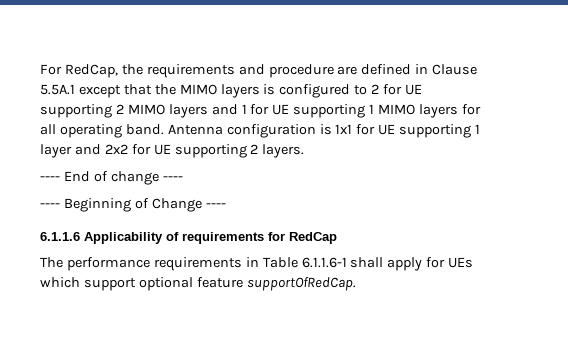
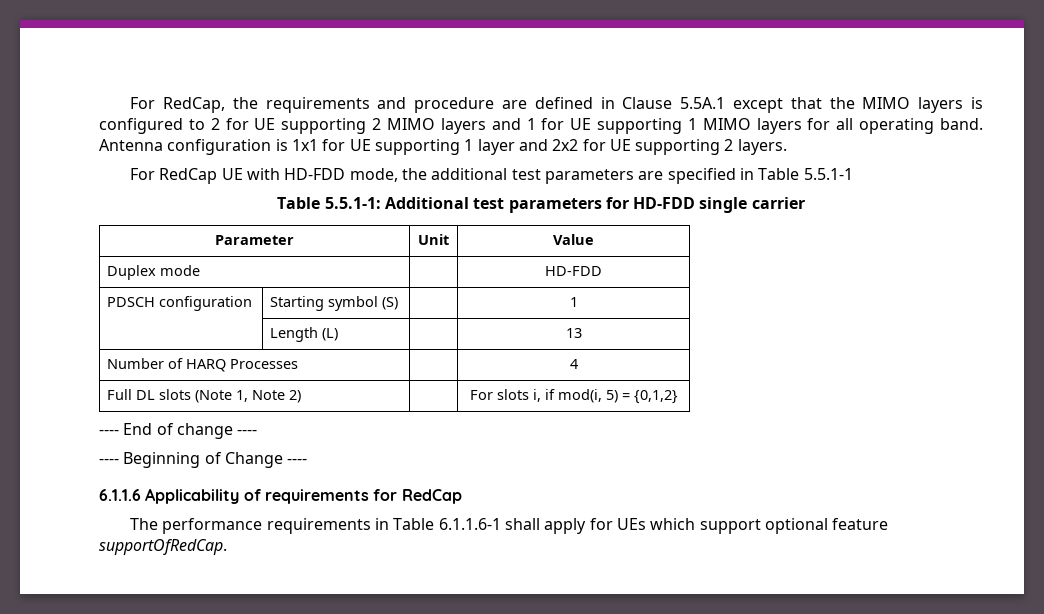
(305, 151) none -> [130,168,853,184] [277,197,805,213] [215,235,294,245] [418,234,449,245] [553,234,594,245] [107,265,201,280] [545,266,602,276] [107,296,253,311] [270,296,399,311] [569,297,578,307] [270,327,339,342] [565,328,582,338] [107,358,299,372] [569,359,578,369] [107,389,302,403] [469,389,678,404] // For RedCap UE with HD-FDD mode, the additional test parameters are specified in Table 5.5.1-1 // Table 5.5.1-1: Additional test parameters for HD-FDD single carrier // Parameter | Unit | Value // Duplex mode | | HD-FDD // PDSCH configuration | Starting symbol (S) | | 1 // | Length (L) | | 13 // Number of HARQ Processes | | 4 // Full DL slots (Note 1, Note 2) | | For slots i, if mod(i, 5) = {0,1,2}

